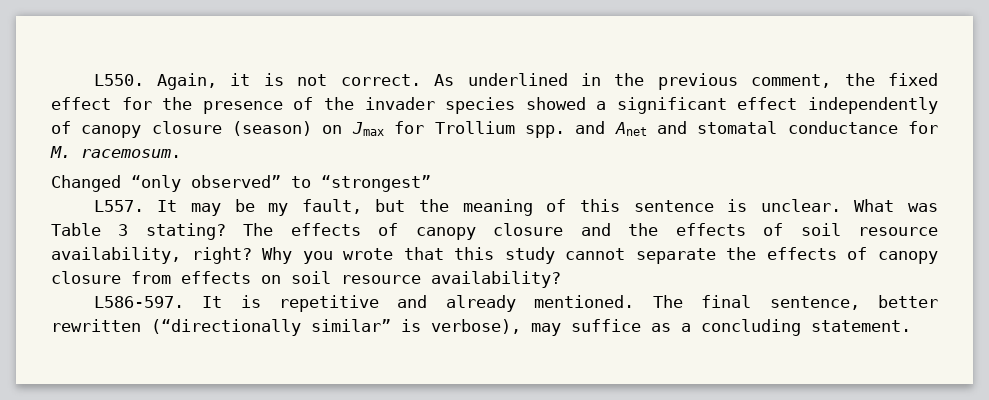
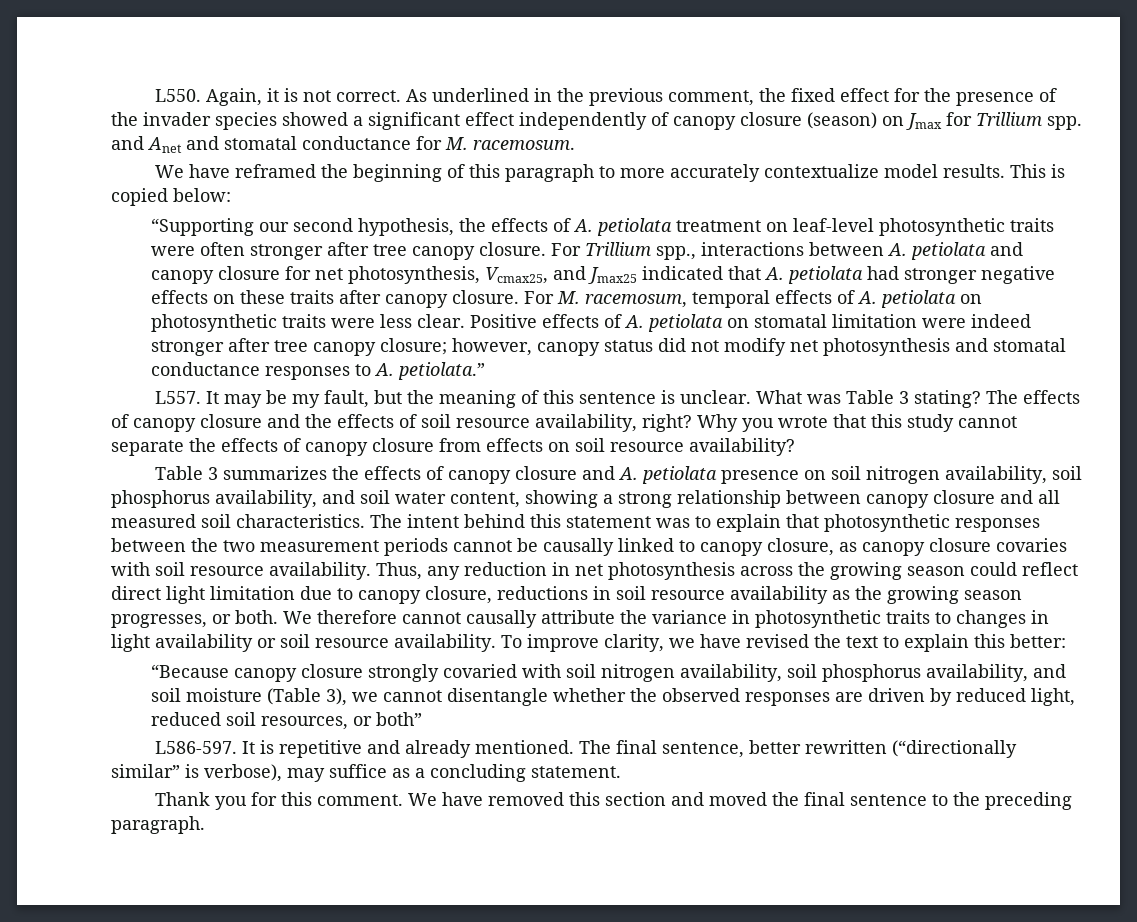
[434,121,515,134] Trollium -> [976,112,1042,126] Trillium
[51,175,431,192] Changed “only observed” to “strongest” -> [155,164,1066,182] [111,188,231,206] [151,218,1055,236] [151,242,1024,260] [151,266,1056,284] [151,290,983,308] [151,314,1032,332] [151,338,1067,356] [151,362,486,380] We have reframed the beginning of this paragraph to more accurately contextualize model results. This is copied below: // “Supporting our second hypothesis, the effects of A. petiolata treatment on leaf-level photosynthetic traits were often stronger after tree canopy closure. For Trillium spp., interactions between A. petiolata and canopy closure for net photosynthesis, Vcmax25, and Jmax25 indicated that A. petiolata had stronger negative effects on these traits after canopy closure. For M. racemosum, temporal effects of A. petiolata on photosynthetic traits were less clear. Positive effects of A. petiolata on stomatal limitation were indeed stronger after tree canopy closure; however, canopy status did not modify net photosynthesis and stomatal conductance responses to A. petiolata.”
(561, 279) none -> [155,466,1083,484] [111,490,1060,508] [111,514,1040,532] [111,538,1067,556] [111,562,1078,580] [111,586,1022,604] [111,610,1049,628] [111,634,1066,652] [151,664,1067,682] [151,688,1076,706] [151,712,423,730] // Table 3 summarizes the effects of canopy closure and A. petiolata presence on soil nitrogen availability, soil phosphorus availability, and soil water content, showing a strong relationship between canopy closure and all measured soil characteristics. The intent behind this statement was to explain that photosynthetic responses between the two measurement periods cannot be causally linked to canopy closure, as canopy closure covaries with soil resource availability. Thus, any reduction in net photosynthesis across the growing season could reflect direct light limitation due to canopy closure, reductions in soil resource availability as the growing season progresses, or both. We therefore cannot causally attribute the variance in photosynthetic traits to changes in light availability or soil resource availability. To improve clarity, we have revised the text to explain this better: // “Because canopy closure strongly covaried with soil nitrogen availability, soil phosphorus availability, and soil moisture (Table 3), we cannot disentangle whether the observed responses are driven by reduced light, reduced soil resources, or both”
(911, 326) none -> [155,792,1073,810] [111,816,205,834] // Thank you for this comment. We have removed this section and moved the final sentence to the preceding paragraph.

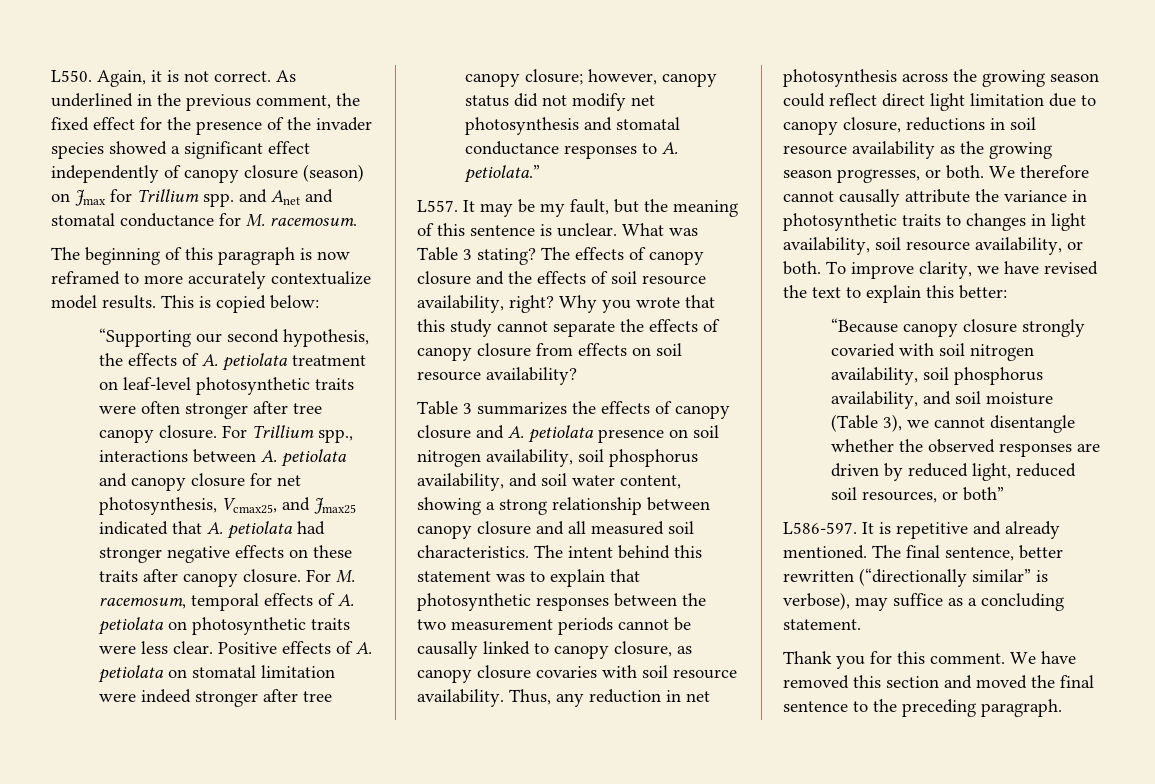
[155,164,349,178] We have reframed the -> [51,247,80,260] The
(595, 173) none -> [300,248,350,260] [51,271,120,285] is now reframed
[155,634,496,652] availability or soil resource availability. -> [783,237,1083,255] [783,261,821,275] availability, soil resource availability, or both.

